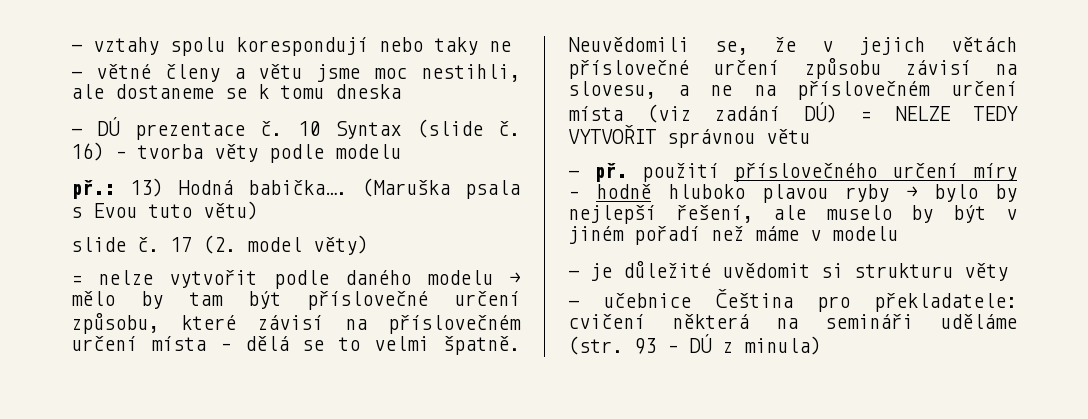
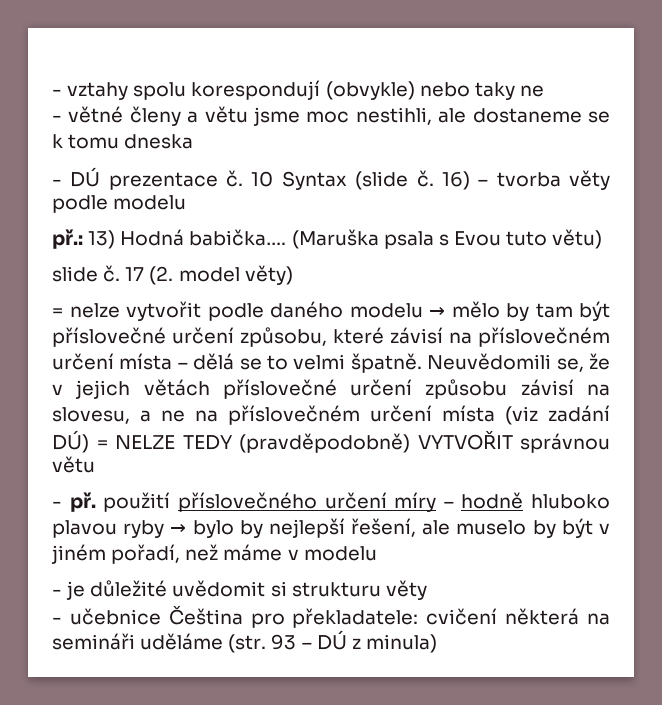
(368, 46) none -> [325,81,415,100] (obvykle)
(1018, 113) none -> [239,433,410,453] (pravděpodobně)
[634,226,700,245] pořadí -> [111,544,181,564] pořadí,

